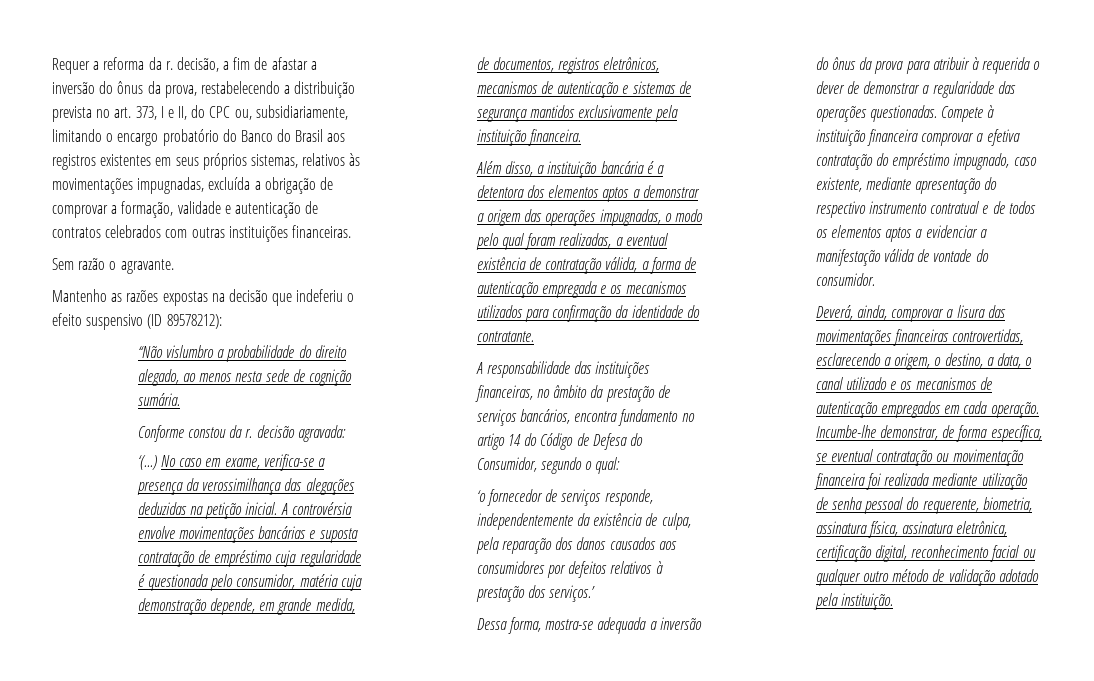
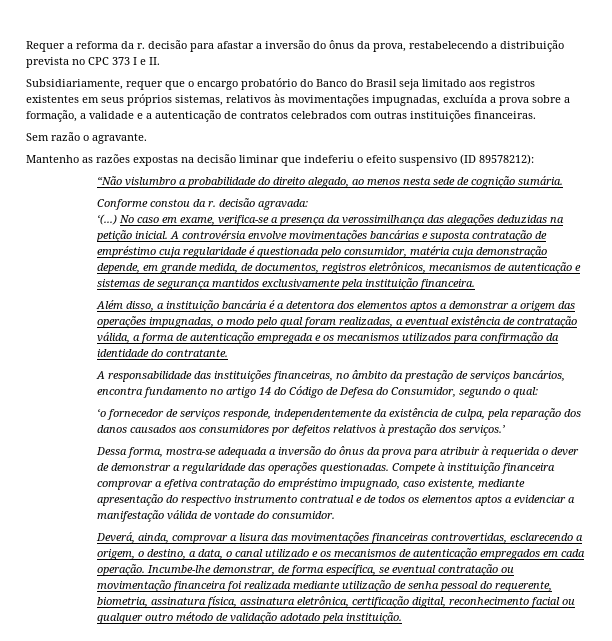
[176,57,268,72] decisão, a fim de -> [148,40,214,52] decisão para
[114,105,348,120] [52,129,102,142] art. 373, I e II, do CPC ou, subsidiariamente, limitando -> [88,57,160,65] [26,79,185,90] CPC 373 I e II. // Subsidiariamente, requer que
(324, 135) none -> [399,79,466,90] seja limitado
[264,177,333,194] [52,205,108,218] obrigação de comprovar -> [499,95,561,106] prova sobre
(174, 209) none -> [80,113,86,119] a
(231, 209) none -> [146,113,152,119] a
(268, 295) none -> [239,155,279,163] liminar

